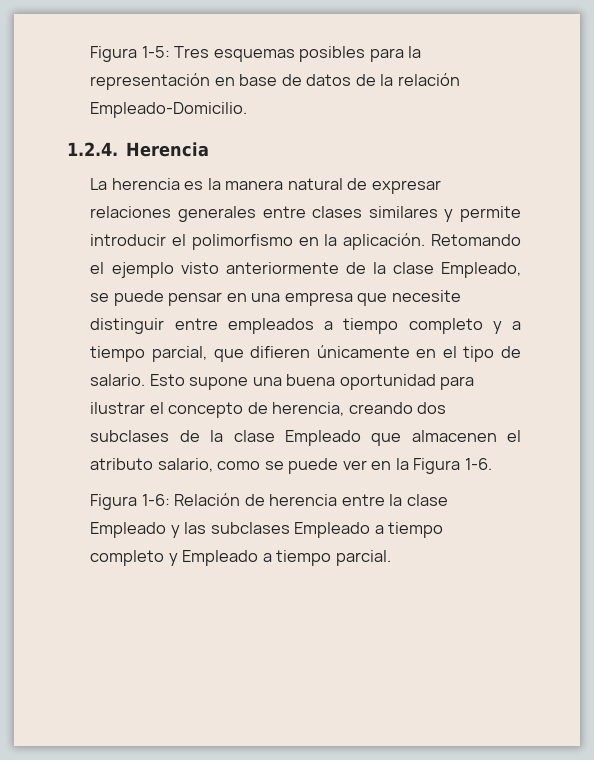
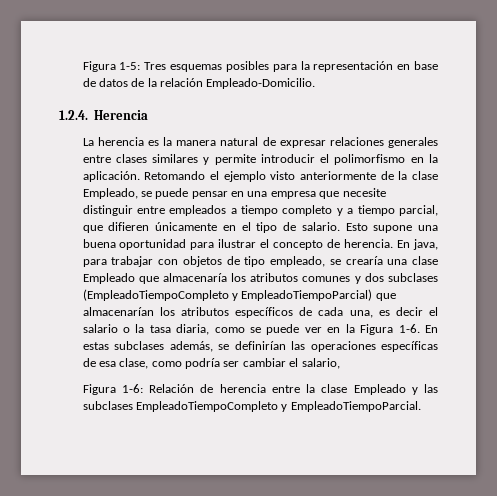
[272,402,447,416] [90,430,521,446] [90,458,213,472] herencia, creando dos subclases de la clase Empleado que almacenen el atributo salario, -> [344,239,438,250] [82,256,439,267] [82,273,439,284] [82,289,396,301] [82,307,439,318] [82,324,210,335] herencia. En java, para trabajar con objetos de tipo empleado, se crearía una clase Empleado que almacenaría los atributos comunes y dos subclases (EmpleadoTiempoCompleto y EmpleadoTiempoParcial) que almacenarían los atributos específicos de cada una, es decir el salario o la tasa diaria,
(492, 464) none -> [425,325,439,333] [82,341,438,352] [82,358,340,369] En estas subclases además, se definirían las operaciones específicas de esa clase, como podría ser cambiar el salario,
[294,522,444,538] [90,550,391,566] Empleado a tiempo completo y Empleado a tiempo parcial. -> [135,401,421,412] EmpleadoTiempoCompleto y EmpleadoTiempoParcial.

